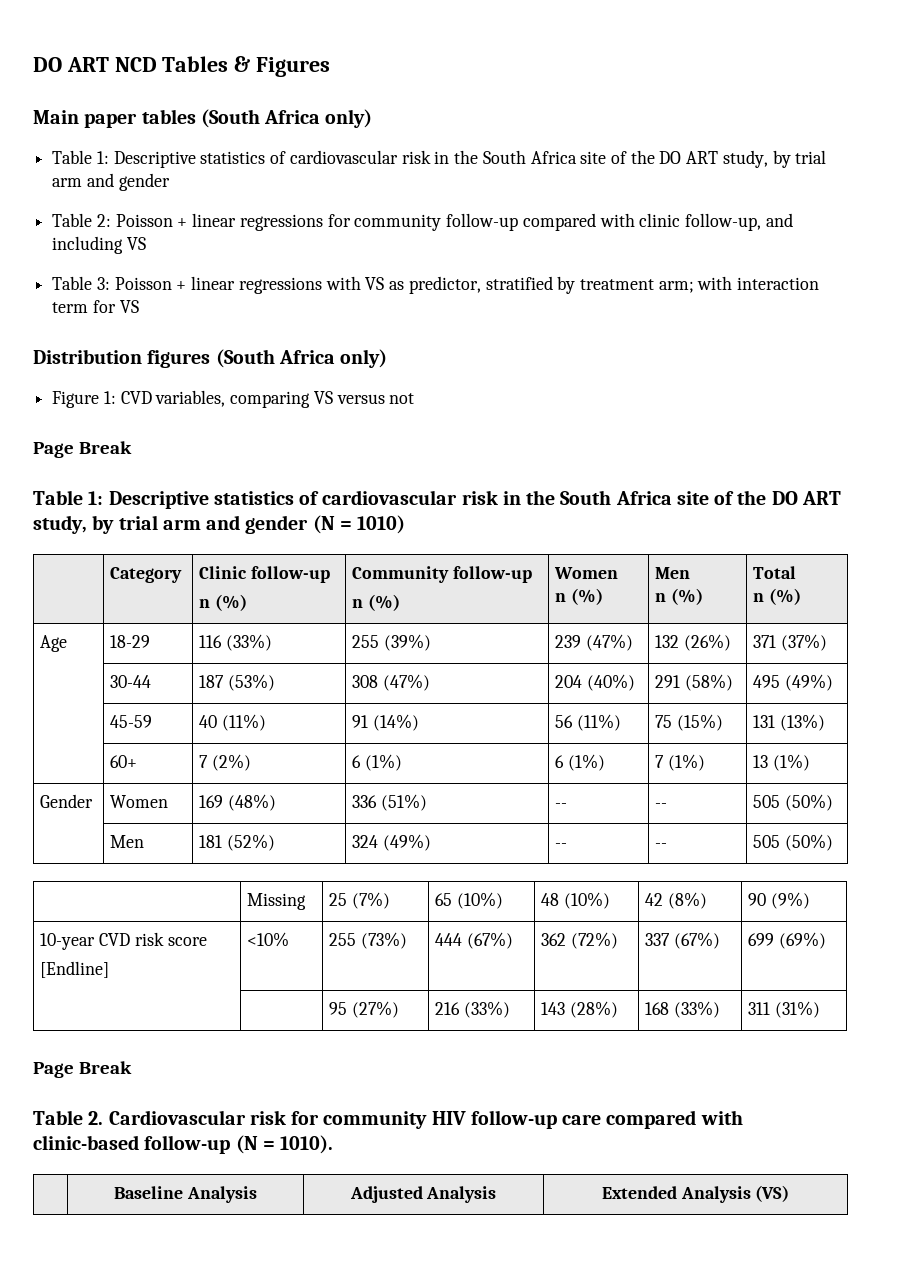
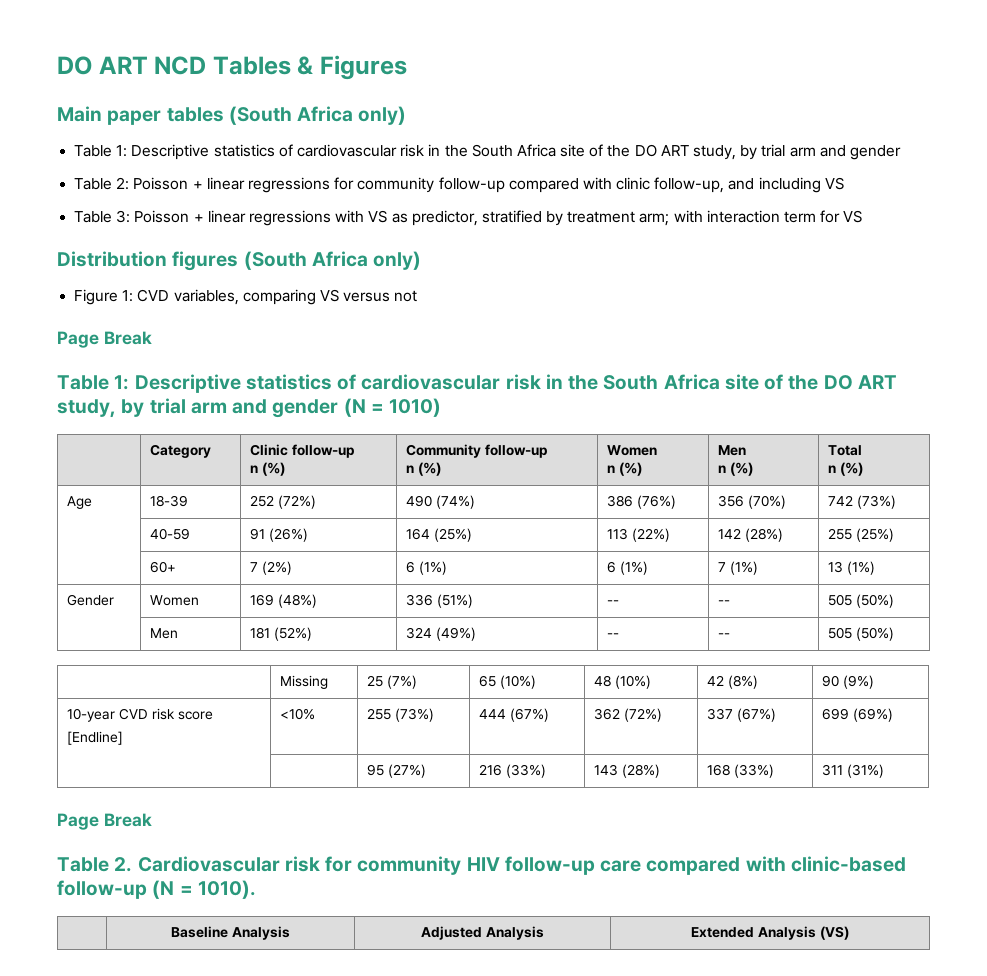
[110,635,151,648] [199,634,273,651] [352,634,432,651] [555,634,634,651] [655,634,732,651] [753,634,828,651] [110,675,152,688] [199,674,276,691] [352,674,431,691] [555,674,636,691] [655,674,734,691] [753,674,834,691] [110,715,153,728] [199,714,267,731] [352,714,420,731] [555,714,622,731] [655,714,724,731] [753,714,826,731] 18-29 | 116 (33%) | 255 (39%) | 239 (47%) | 132 (26%) | 371 (37%) // | 30-44 | 187 (53%) | 308 (47%) | 204 (40%) | 291 (58%) | 495 (49%) // | 45-59 | 40 (11%) | 91 (14%) | 56 (11%) | 75 (15%) | 131 (13%) -> [150,495,189,507] [250,495,317,509] [406,495,476,509] [607,495,677,509] [718,495,787,509] [828,495,897,509] [150,528,191,540] [250,528,309,542] [406,528,473,542] [607,528,671,542] [718,528,784,542] [828,528,895,542] 18-39 | 252 (72%) | 490 (74%) | 386 (76%) | 356 (70%) | 742 (73%) // | 40-59 | 91 (26%) | 164 (25%) | 113 (22%) | 142 (28%) | 255 (25%)

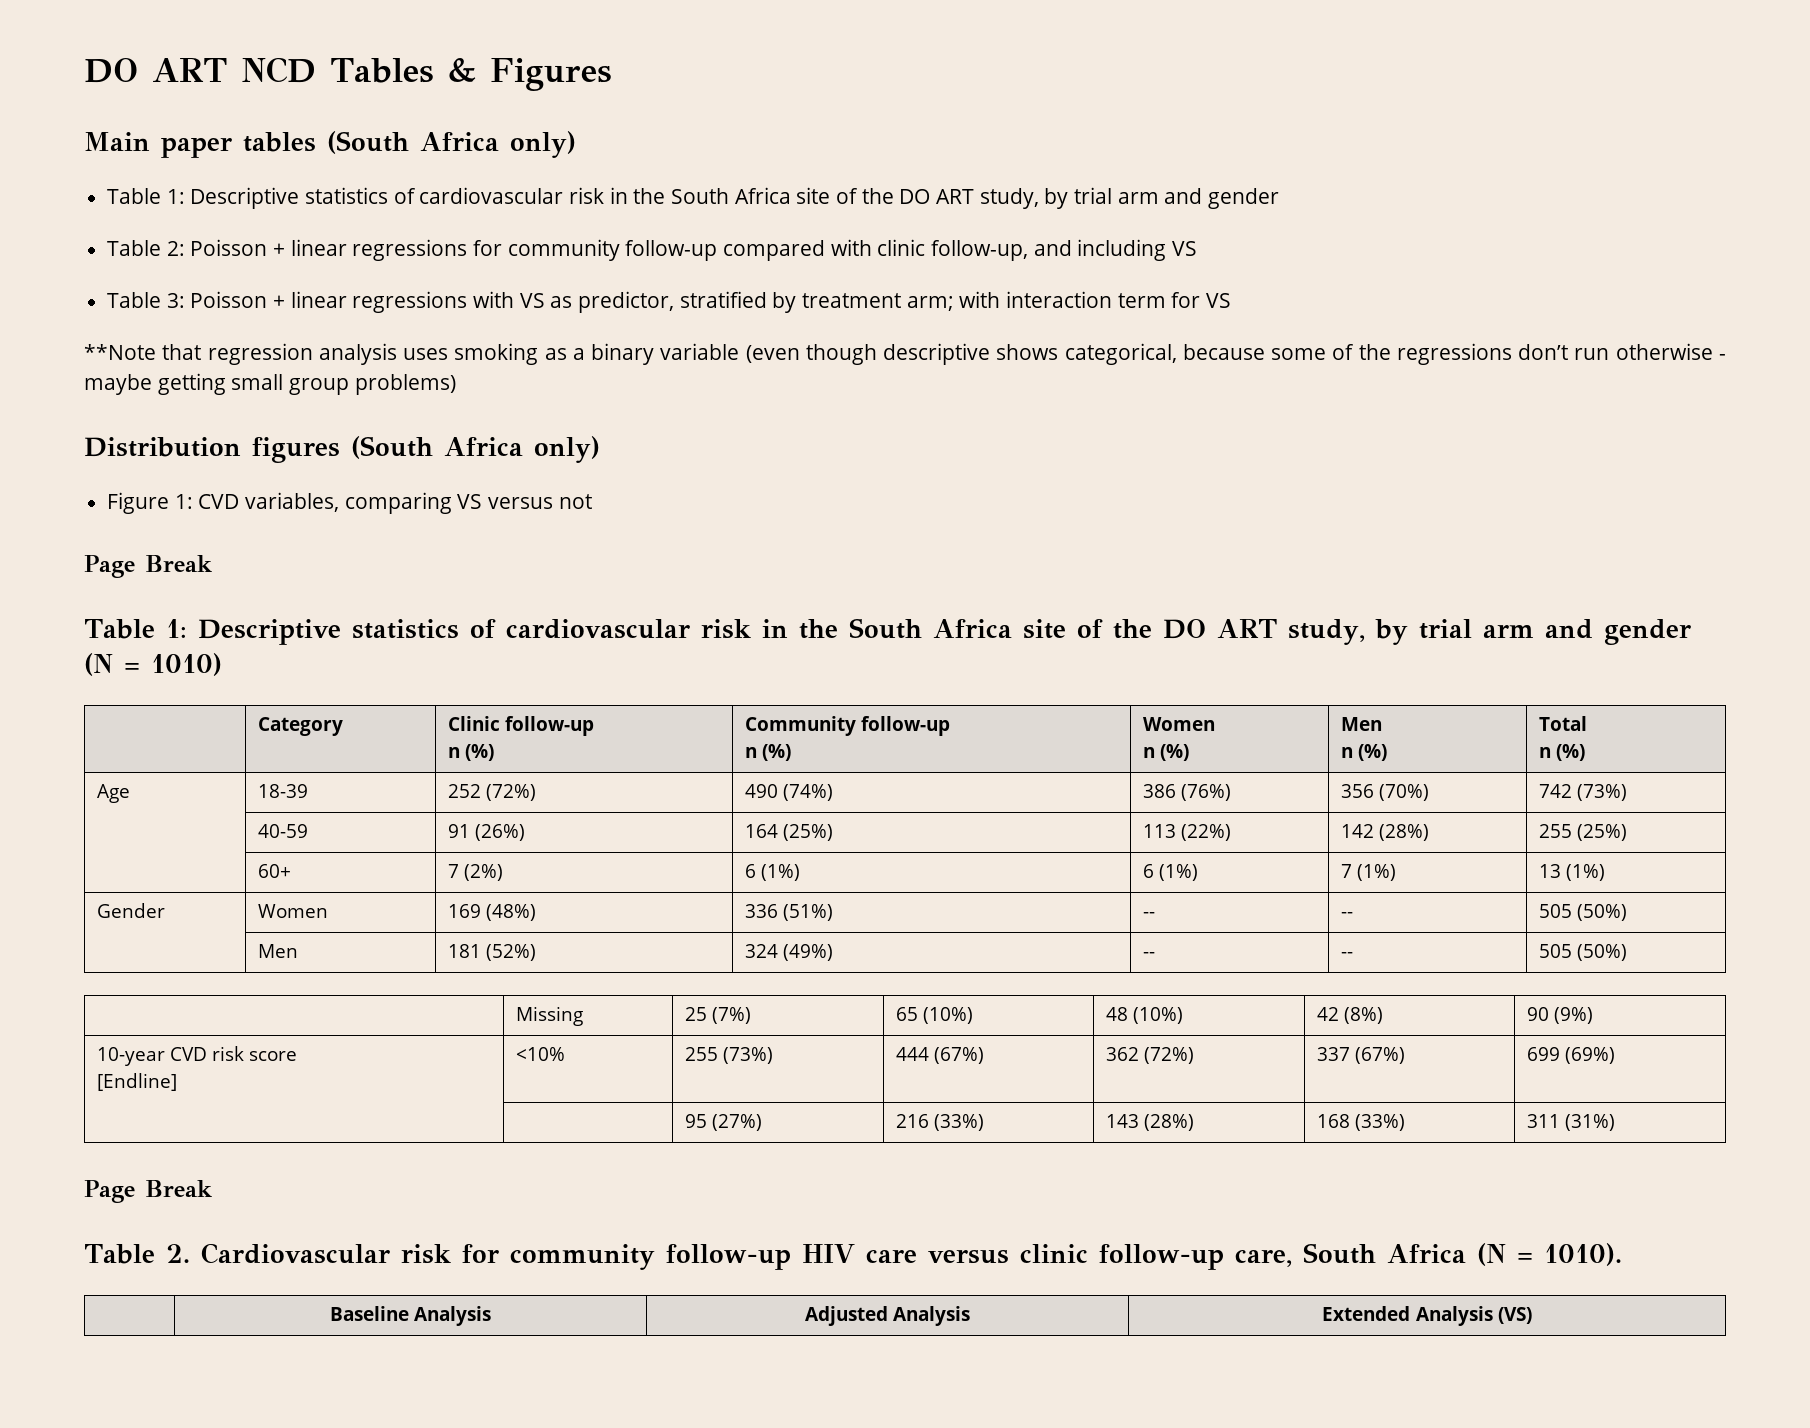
(863, 216) none -> [84,343,1727,365] [84,373,456,395] // **Note that regression analysis uses smoking as a binary variable (even though descriptive shows categorical, because some of the regressions don’t run otherwise - maybe getting small group problems)
[466,856,906,875] [57,880,147,899] HIV follow-up care compared with clinic-based follow-up -> [665,1243,1466,1270] follow-up HIV care versus clinic follow-up care, South Africa

